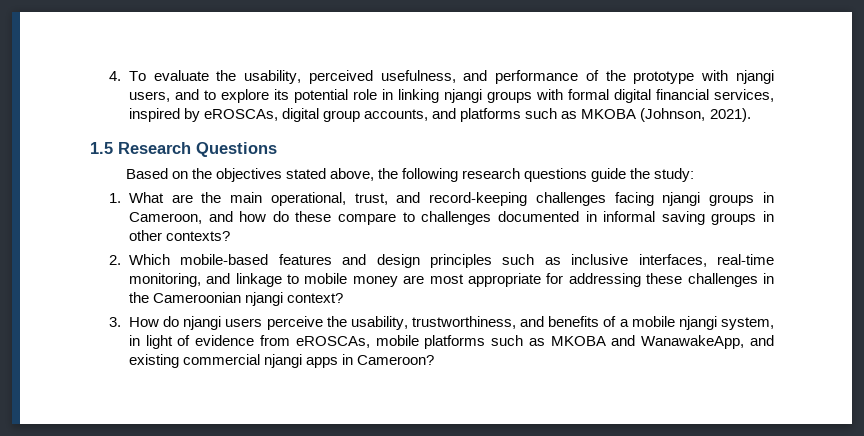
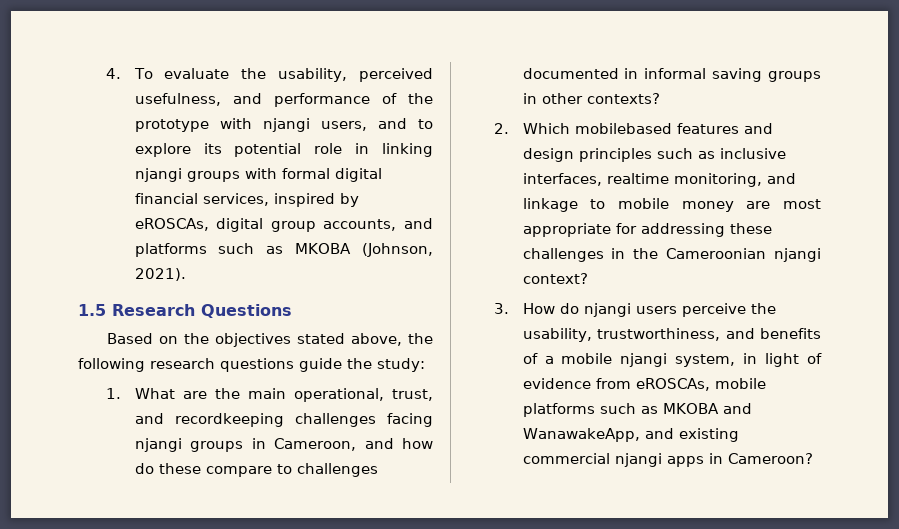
[429,192,528,206] record-keeping -> [174,413,284,427] recordkeeping
[180,254,269,265] mobile-based -> [574,123,672,134] mobilebased
[717,254,774,265] real-time -> [606,173,669,184] realtime

